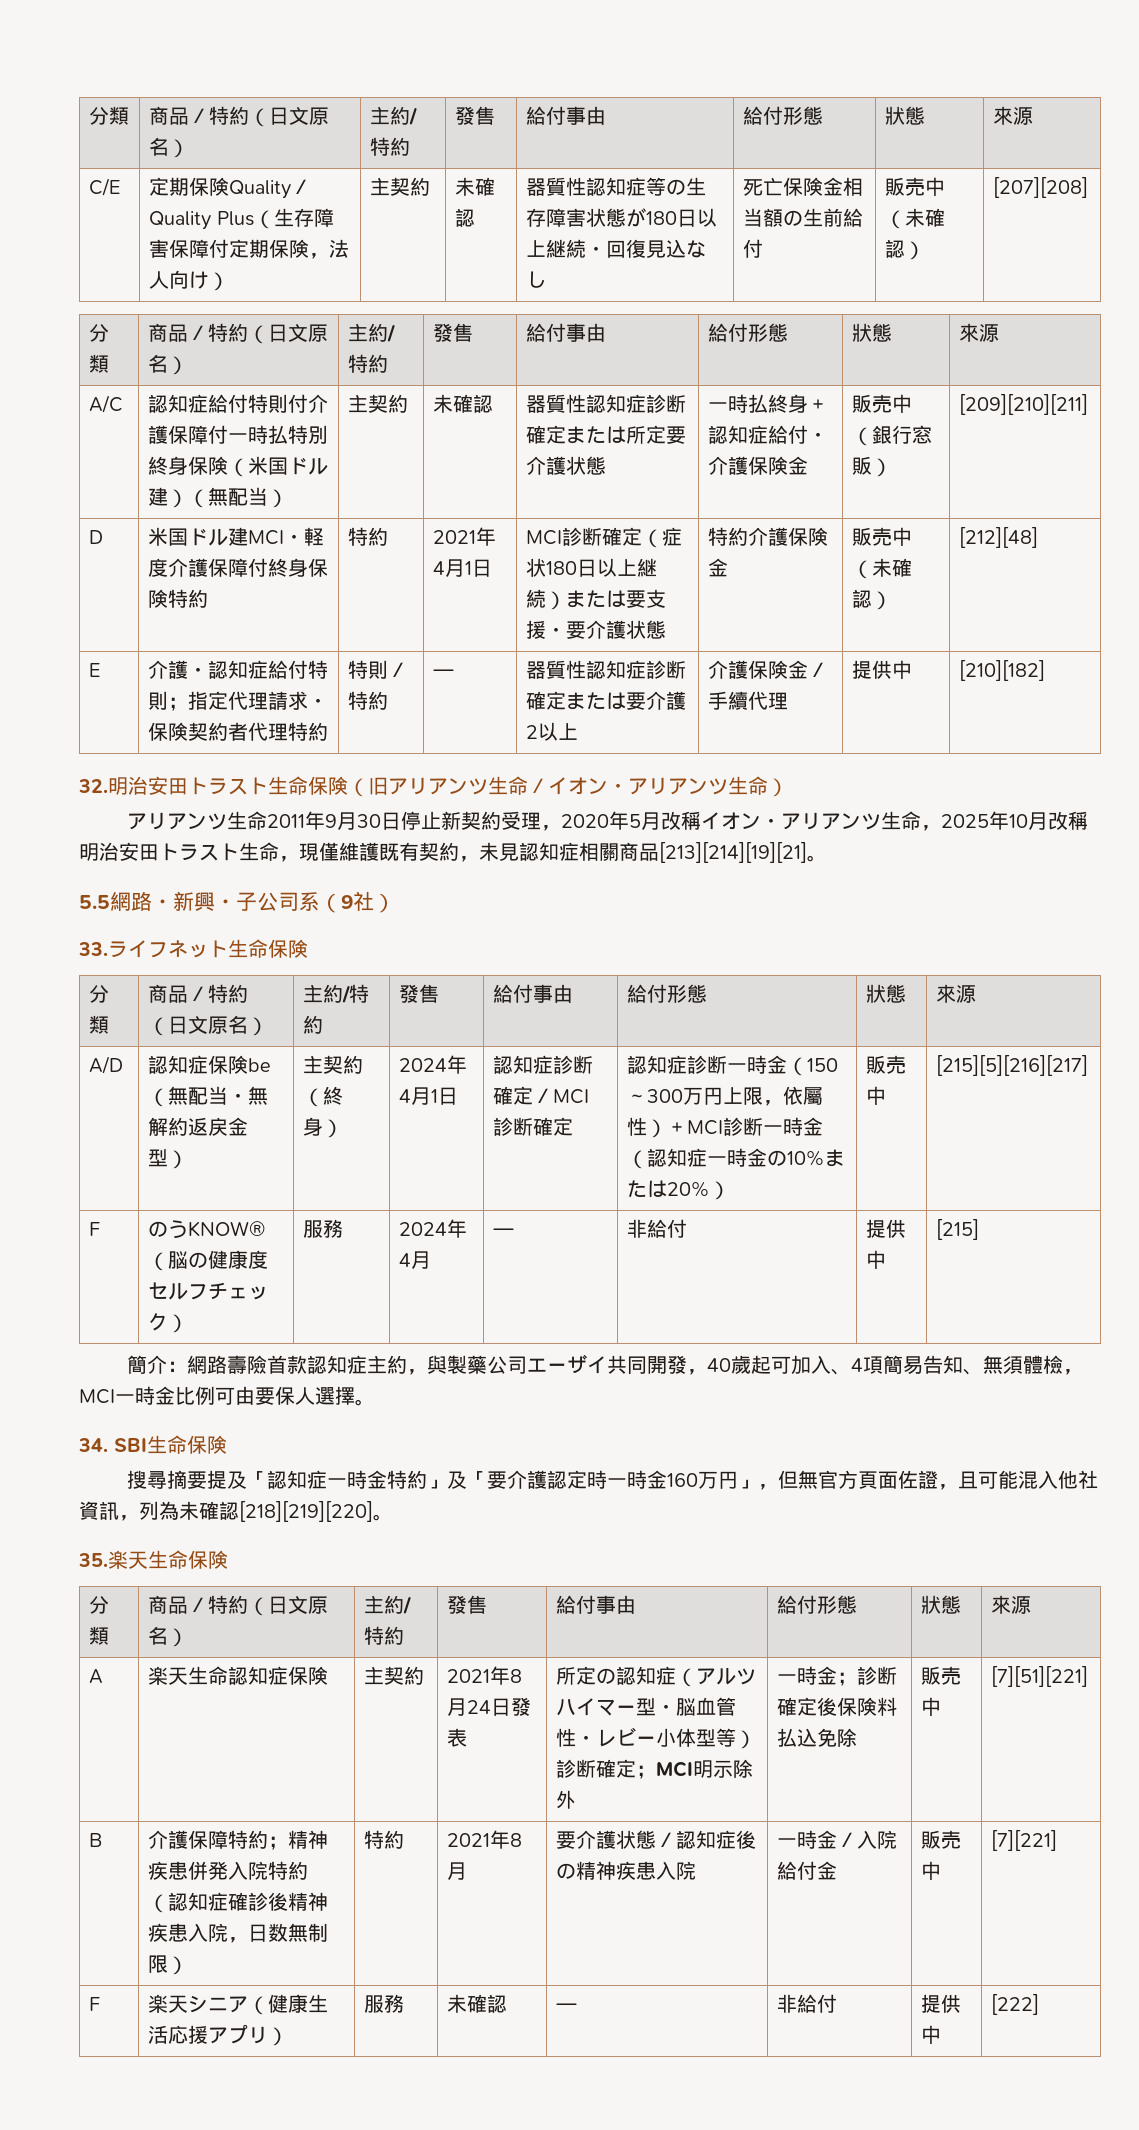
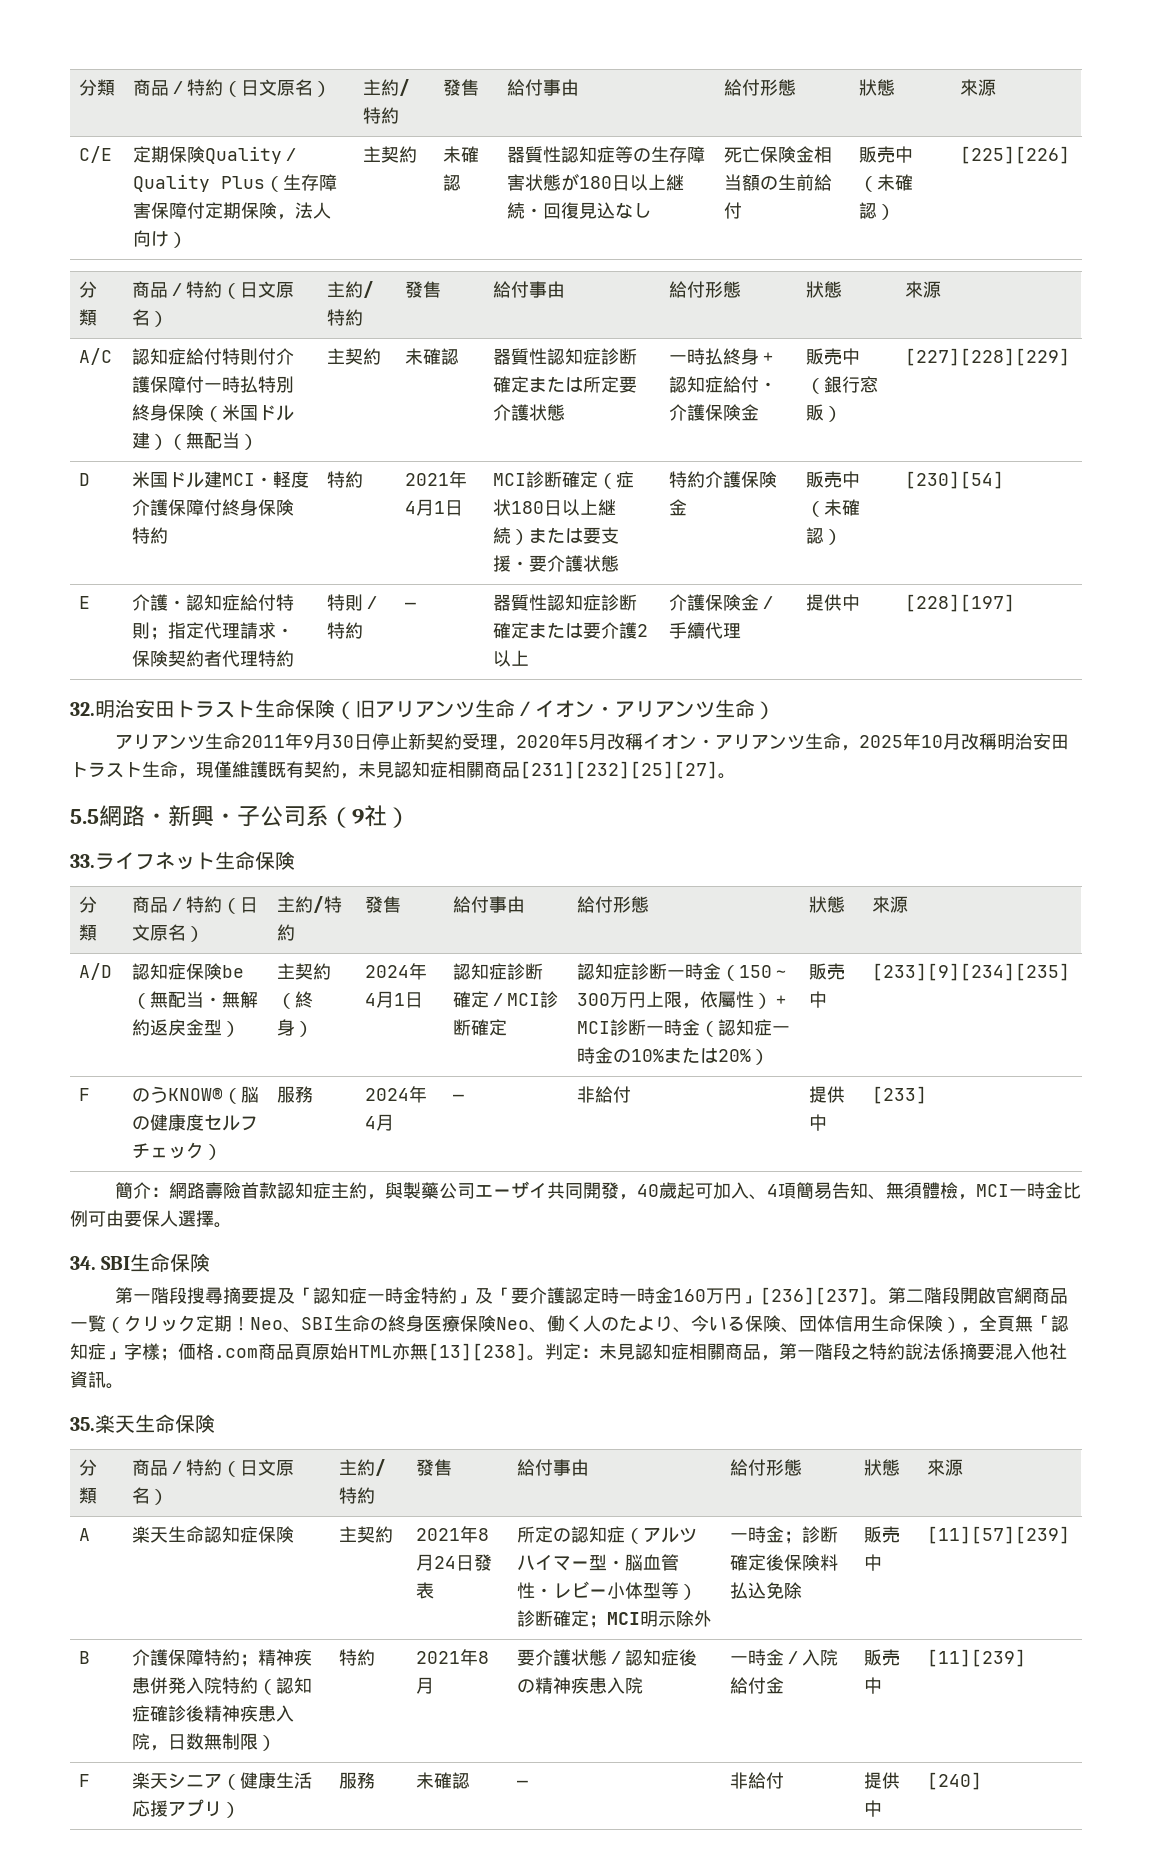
[993,177,1089,198] [207][208] -> [960,146,1071,164] [225][226]
[959,394,1089,415] [209][210][211] -> [905,348,1071,366] [227][228][229]
[959,527,1039,548] [212][48] -> [905,471,1005,489] [230][54]
[959,660,1046,681] [210][182] -> [905,594,1016,612] [228][197]
[659,842,807,863] [213][214][19][21] -> [520,761,718,779] [231][232][25][27]
[936,1055,1089,1076] [215][5][216][217] -> [872,963,1071,981] [233][9][234][235]
[936,1219,980,1240] [215] -> [872,1086,928,1104] [233]
(227, 1444) none -> [115,1287,188,1304] 第一階段
[758,1470,1099,1490] [79,1501,373,1522] ，但無官方頁面佐證，且可能混入他社資訊，列為未確認[218][219][220] -> [760,1287,1069,1305] [70,1315,1069,1333] [70,1343,1067,1361] [70,1371,106,1388] [236][237]。第二階段開啟官網商品一覧（クリック定期！Neo、SBI生命の終身医療保険Neo、働く人のたより、今いる保険、団体信用生命保険），全頁無「認知症」字樣；価格.com商品頁原始HTML亦無[13][238]。判定：未見認知症相關商品，第一階段之特約說法係摘要混入他社資訊
[991,1666,1089,1687] [7][51][221] -> [927,1526,1071,1544] [11][57][239]
[991,1830,1058,1851] [7][221] -> [927,1649,1027,1667] [11][239]
[991,1994,1040,2015] [222] -> [927,1772,983,1790] [240]

